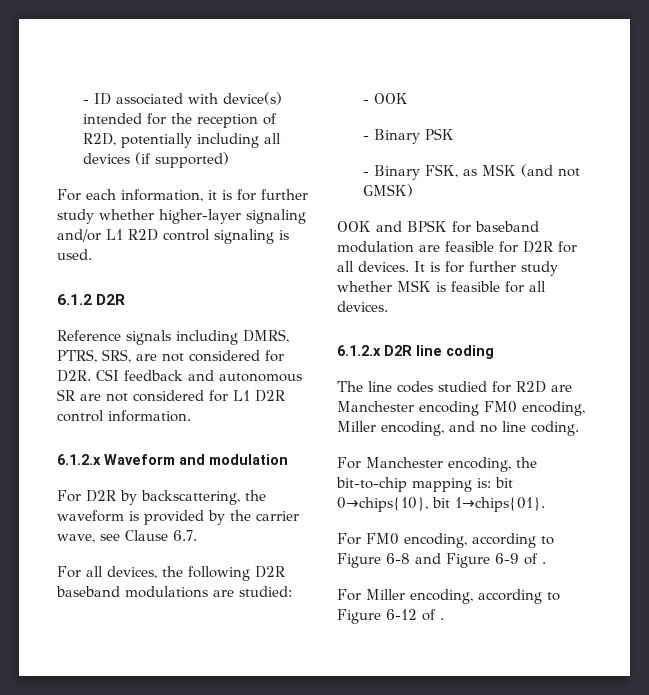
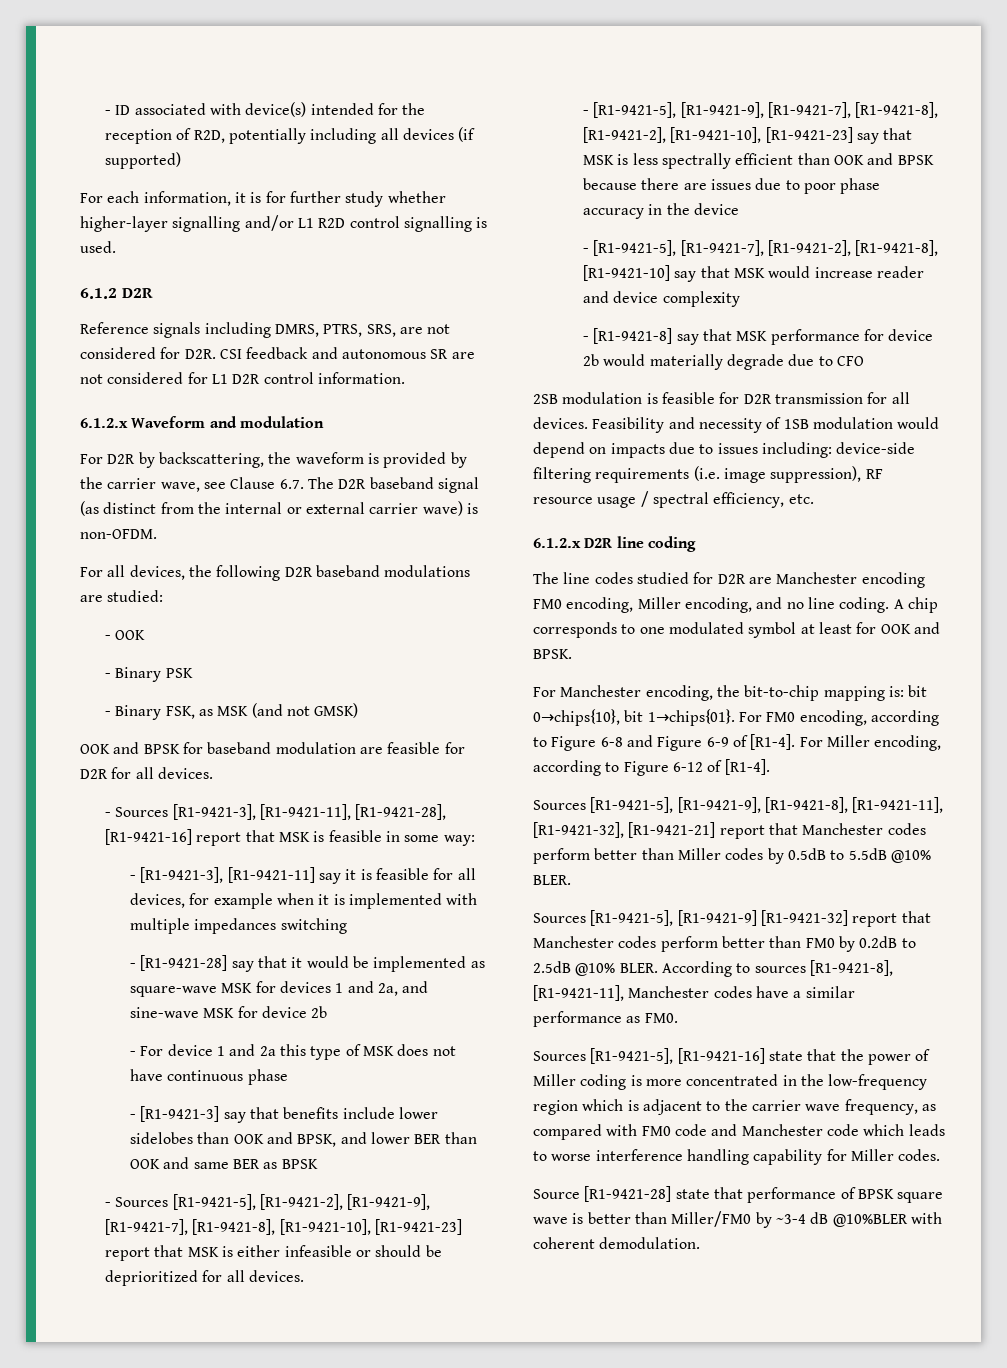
[246,209,306,224] signaling -> [172,216,241,232] signalling
[214,229,274,244] signaling -> [403,216,472,232] signalling
(197, 535) none -> [307,477,479,493] [80,501,478,516] [80,529,157,539] The D2R baseband signal (as distinct from the internal or external carrier wave) is non-OFDM.
[414,261,558,276] [337,280,546,293] [337,301,388,312] It is for further study whether MSK is feasible for all devices. -> [105,804,447,820] [105,829,475,846] [130,867,476,884] [130,893,478,909] [130,918,347,934] [130,955,485,972] [130,981,429,997] [130,1006,328,1018] [130,1044,456,1060] [130,1069,288,1085] [130,1106,439,1123] [130,1132,477,1147] [130,1157,318,1169] [105,1194,431,1210] [105,1219,463,1235] [105,1245,442,1261] [105,1270,305,1286] [583,102,939,118] [583,127,913,144] [583,153,934,169] [583,178,881,194] [583,203,740,219] [583,240,939,256] [583,265,925,282] [583,291,740,307] [583,328,934,345] [583,354,865,370] [533,392,910,404] [533,417,940,433] [533,442,916,458] [533,466,883,483] [533,491,814,508] // - Sources [R1-9421-3], [R1-9421-11], [R1-9421-28], [R1-9421-16] report that MSK is feasible in some way: // - [R1-9421-3], [R1-9421-11] say it is feasible for all devices, for example when it is implemented with multiple impedances switching // - [R1-9421-28] say that it would be implemented as square-wave MSK for devices 1 and 2a, and sine-wave MSK for device 2b // - For device 1 and 2a this type of MSK does not have continuous phase // - [R1-9421-3] say that benefits include lower sidelobes than OOK and BPSK, and lower BER than OOK and same BER as BPSK // - Sources [R1-9421-5], [R1-9421-2], [R1-9421-9], [R1-9421-7], [R1-9421-8], [R1-9421-10], [R1-9421-23] report that MSK is either infeasible or should be deprioritized for all devices. // - [R1-9421-5], [R1-9421-9], [R1-9421-7], [R1-9421-8], [R1-9421-2], [R1-9421-10], [R1-9421-23] say that MSK is less spectrally efficient than OOK and BPSK because there are issues due to poor phase accuracy in the device // - [R1-9421-5], [R1-9421-7], [R1-9421-2], [R1-9421-8], [R1-9421-10] say that MSK would increase reader and device complexity // - [R1-9421-8] say that MSK performance for device 2b would materially degrade due to CFO // 2SB modulation is feasible for D2R transmission for all devices. Feasibility and necessity of 1SB modulation would depend on impacts due to issues including: device-side filtering requirements (i.e. image suppression), RF resource usage / spectral efficiency, etc.
[516,381,546,393] R2D -> [717,574,746,584] D2R
(579, 428) none -> [893,597,938,613] [533,622,940,638] [533,649,572,659] A chip corresponds to one modulated symbol at least for OOK and BPSK.
(545, 504) // -> (735, 717) none
[542,562,546,564] . // -> [750,734,796,750] [R1-4].
[440,618,444,620] . -> [724,759,770,775] [533,797,944,813] [533,822,926,839] [533,848,931,864] [533,875,571,885] [533,910,931,927] [533,936,916,952] [533,960,893,977] [533,985,855,1001] [533,1011,678,1027] [533,1048,931,1065] [533,1074,928,1090] [533,1099,936,1115] [533,1124,945,1140] [533,1149,941,1165] [533,1186,944,1203] [533,1211,942,1228] [533,1237,701,1249] [R1-4]. // Sources [R1-9421-5], [R1-9421-9], [R1-9421-8], [R1-9421-11], [R1-9421-32], [R1-9421-21] report that Manchester codes perform better than Miller codes by 0.5dB to 5.5dB @10% BLER. // Sources [R1-9421-5], [R1-9421-9] [R1-9421-32] report that Manchester codes perform better than FM0 by 0.2dB to 2.5dB @10% BLER. According to sources [R1-9421-8], [R1-9421-11], Manchester codes have a similar performance as FM0. // Sources [R1-9421-5], [R1-9421-16] state that the power of Miller coding is more concentrated in the low-frequency region which is adjacent to the carrier wave frequency, as compared with FM0 code and Manchester code which leads to worse interference handling capability for Miller codes. // Source [R1-9421-28] state that performance of BPSK square wave is better than Miller/FM0 by ~3-4 dB @10%BLER with coherent demodulation.

